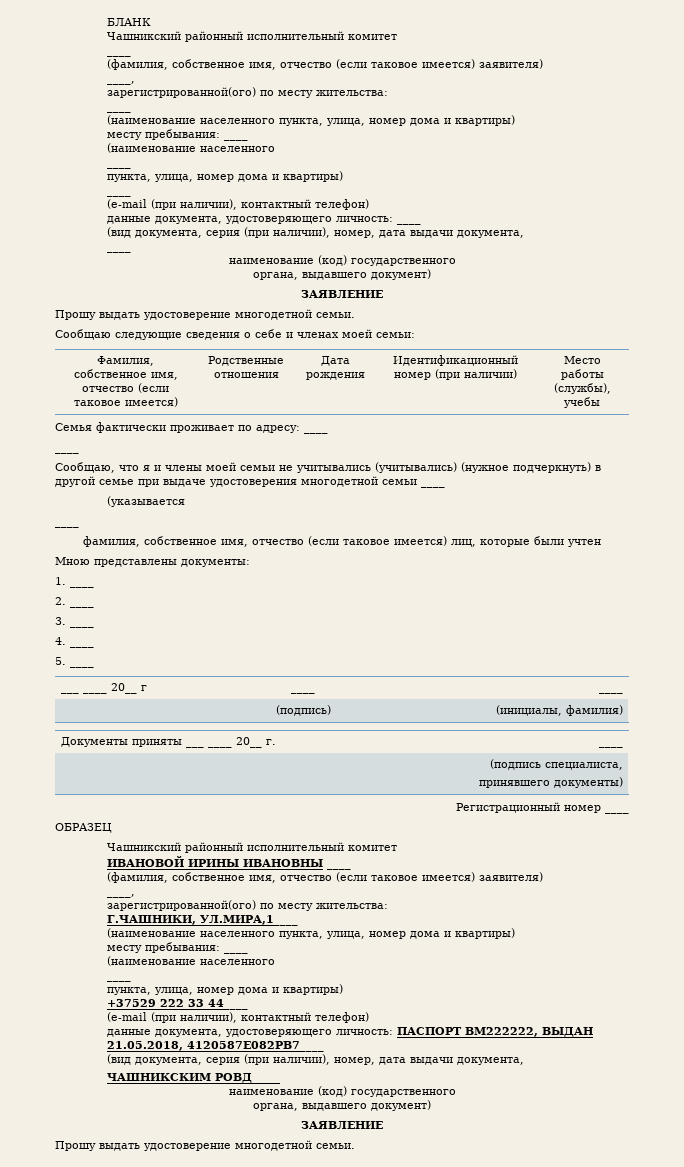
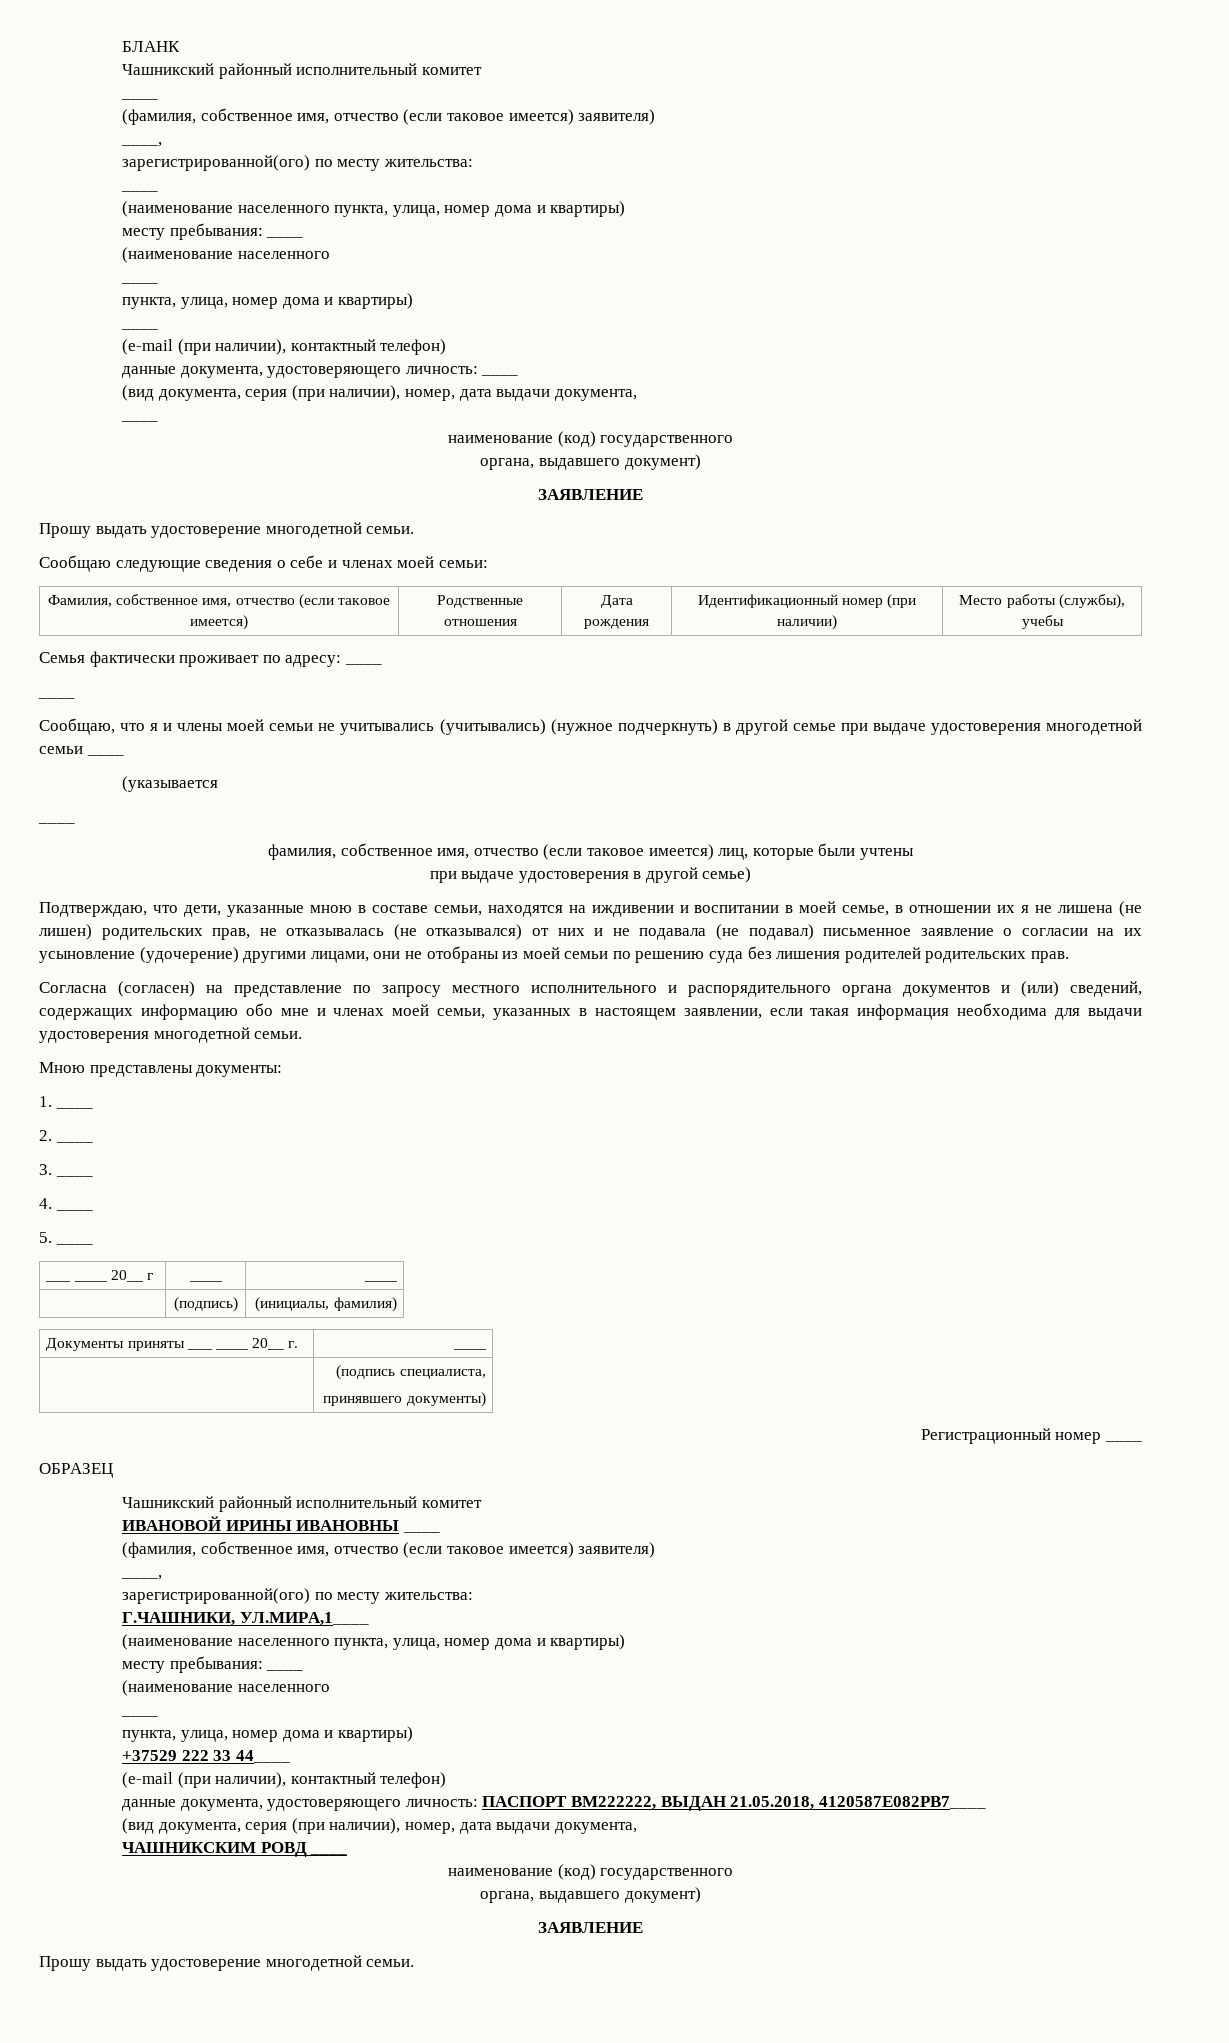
[568,539,601,547] учтен -> [859,848,914,860] [429,867,752,883] [39,901,1143,917] [39,924,1142,940] [39,946,1070,963] [39,981,1142,997] [39,1003,1142,1020] [39,1027,303,1043] учтены // при выдаче удостоверения в другой семье) // Подтверждаю, что дети, указанные мною в составе семьи, находятся на иждивении и воспитании в моей семье, в отношении их я не лишена (не лишен) родительских прав, не отказывалась (не отказывался) от них и не подавала (не подавал) письменное заявление о согласии на их усыновление (удочерение) другими лицами, они не отобраны из моей семьи по решению суда без лишения родителей родительских прав. // Согласна (согласен) на представление по запросу местного исполнительного и распорядительного органа документов и (или) сведений, содержащих информацию обо мне и членах моей семьи, указанных в настоящем заявлении, если такая информация необходима для выдачи удостоверения многодетной семьи.

